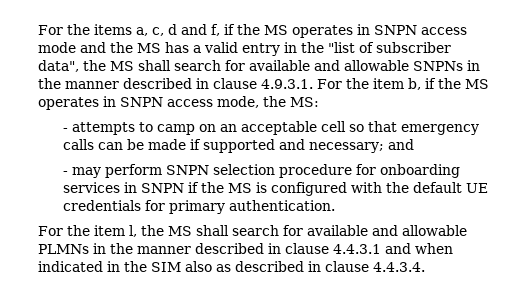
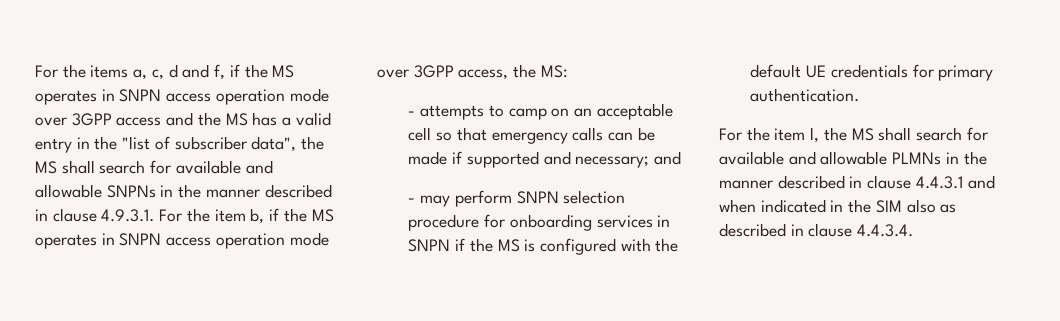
[38,42,76,53] mode -> [215,88,329,105] [35,113,162,126] operation mode over 3GPP access
[217,96,259,108] mode, -> [215,232,329,249] [377,65,509,80] operation mode over 3GPP access,

